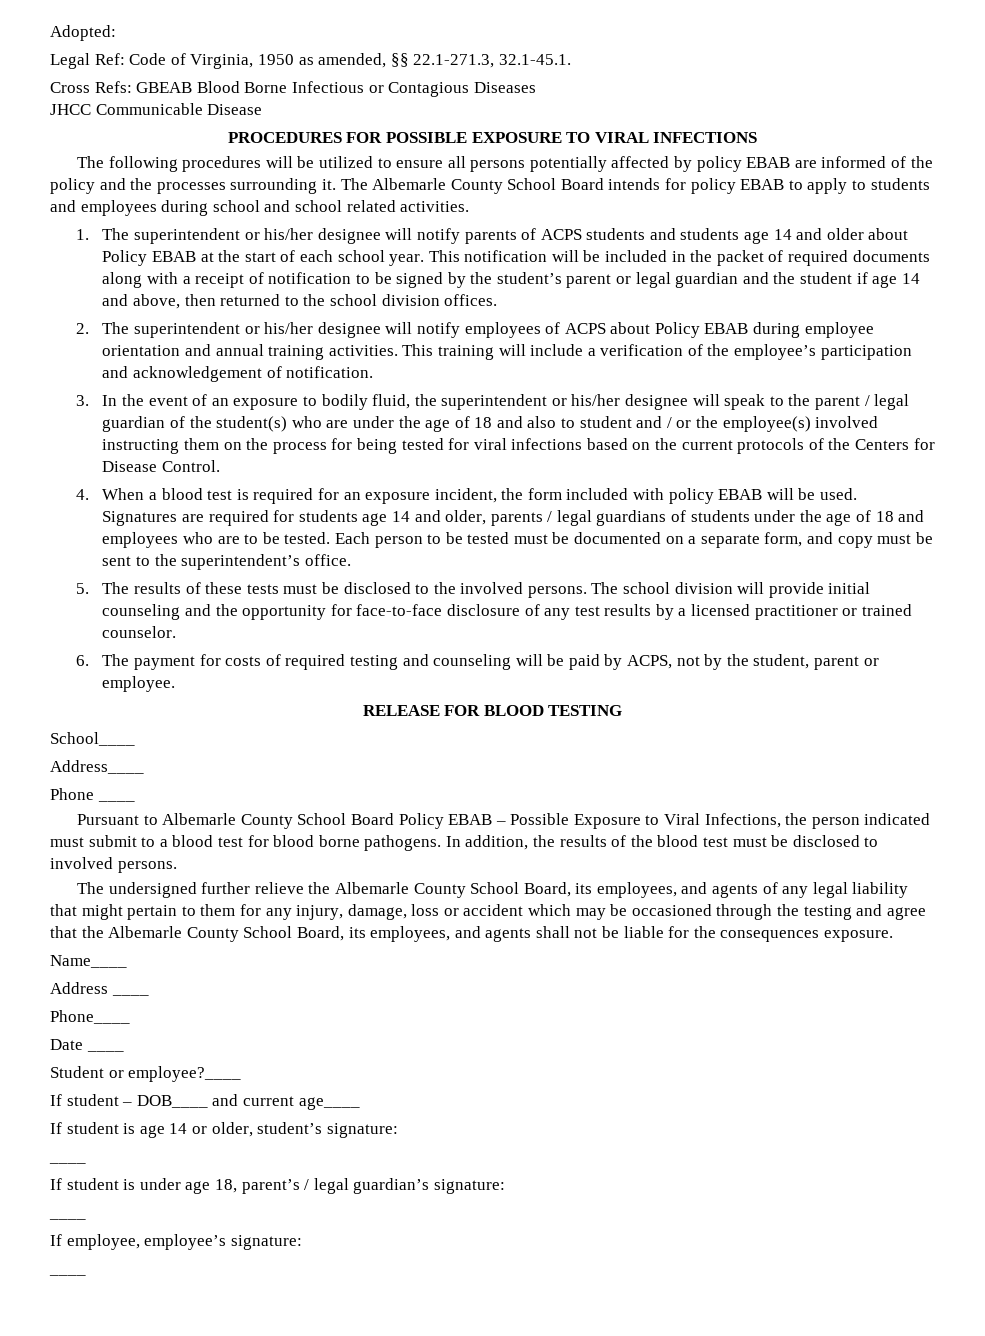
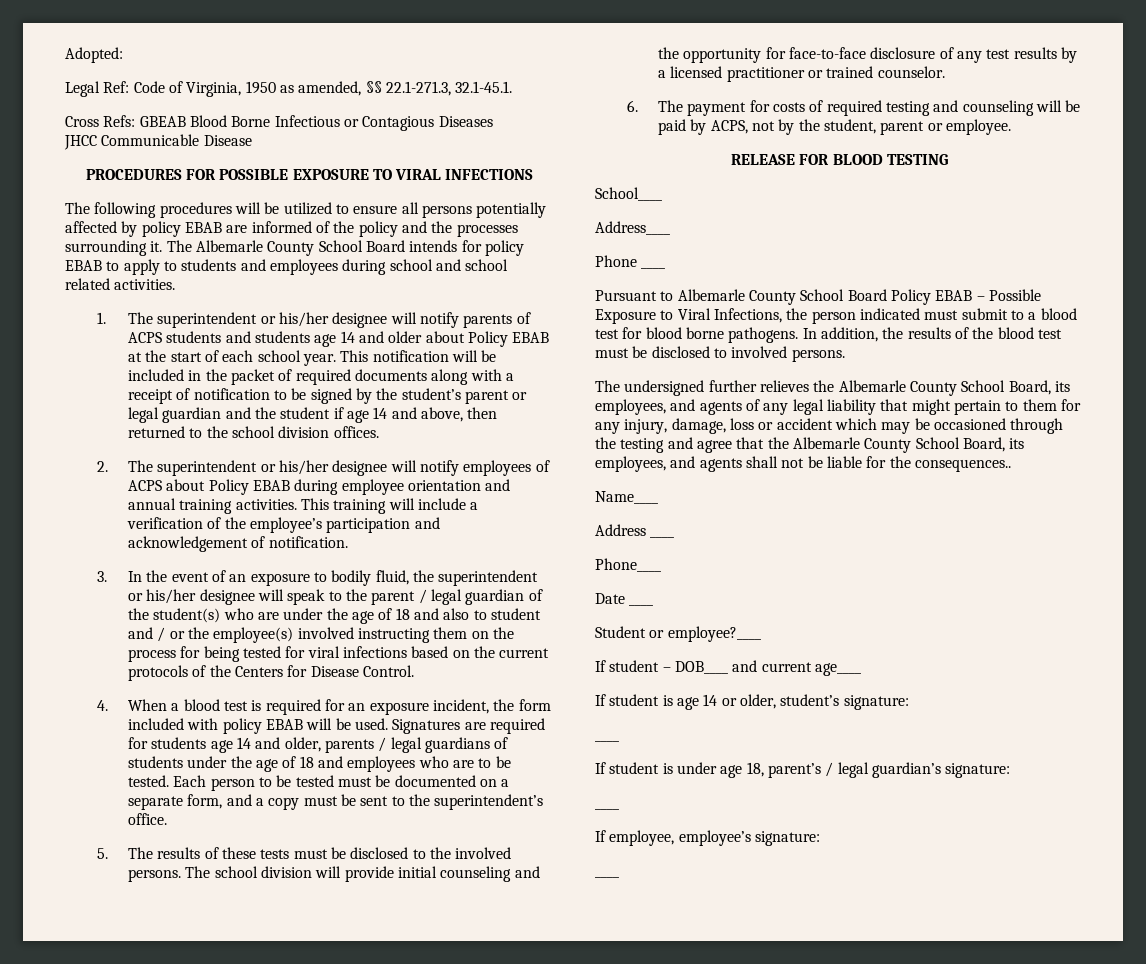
(833, 538) none -> [255,798,264,806] a
[254,882,304,894] relieve -> [759,380,809,392] relieves
[720,930,894,942] consequences exposure. -> [914,459,1011,472] consequences..

